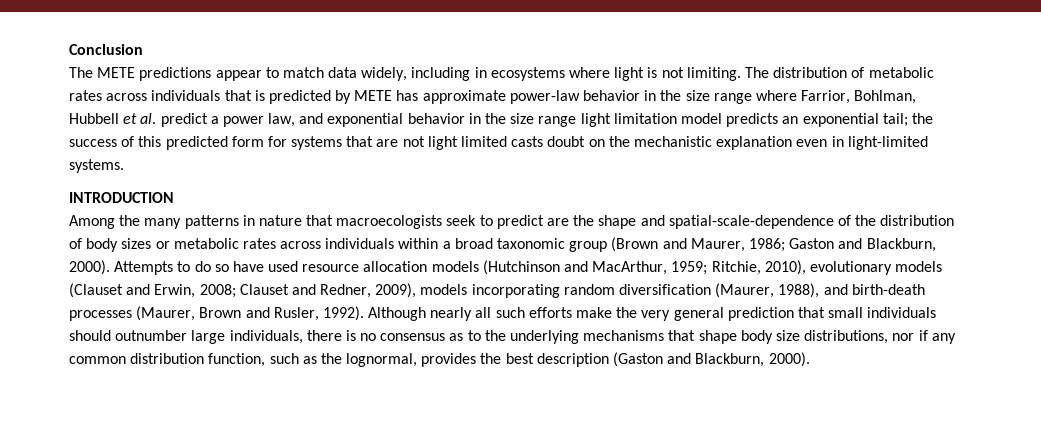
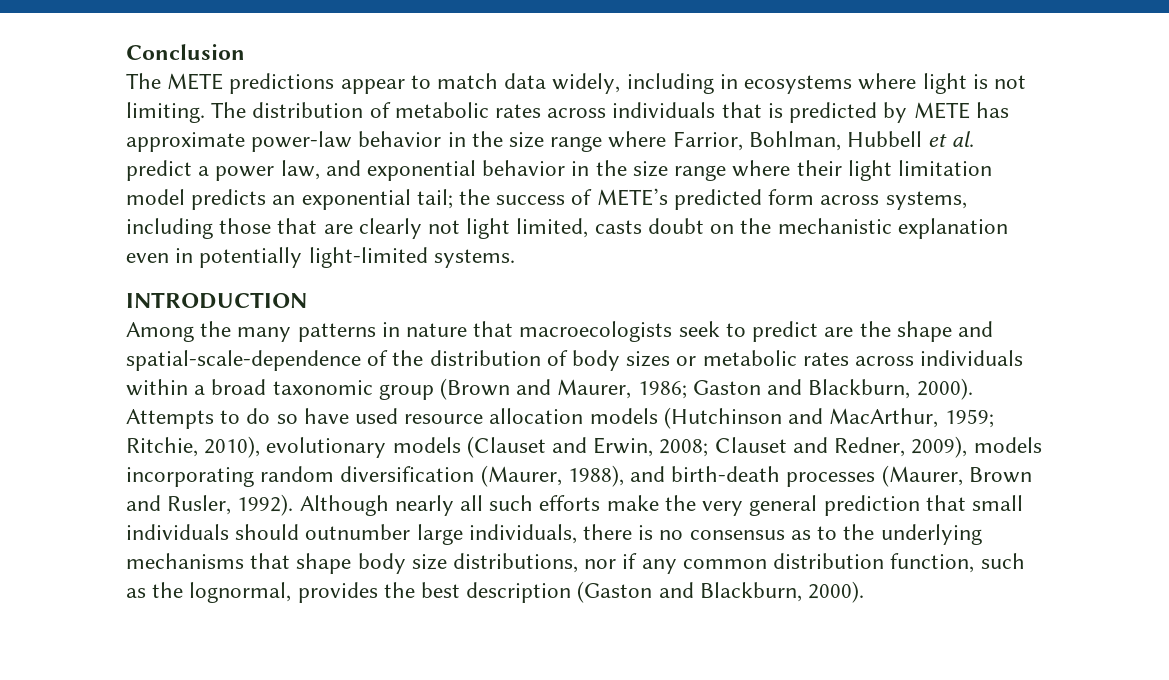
(577, 121) none -> [732,160,842,177] where their
[138,136,162,147] this -> [596,188,668,206] METE’s
[267,136,343,150] for systems -> [820,191,967,210] [126,218,272,239] across systems, including those
(399, 143) none -> [358,218,422,239] clearly
[461,136,508,147] limited -> [516,218,589,238] limited,
(844, 141) none -> [199,247,303,268] potentially

